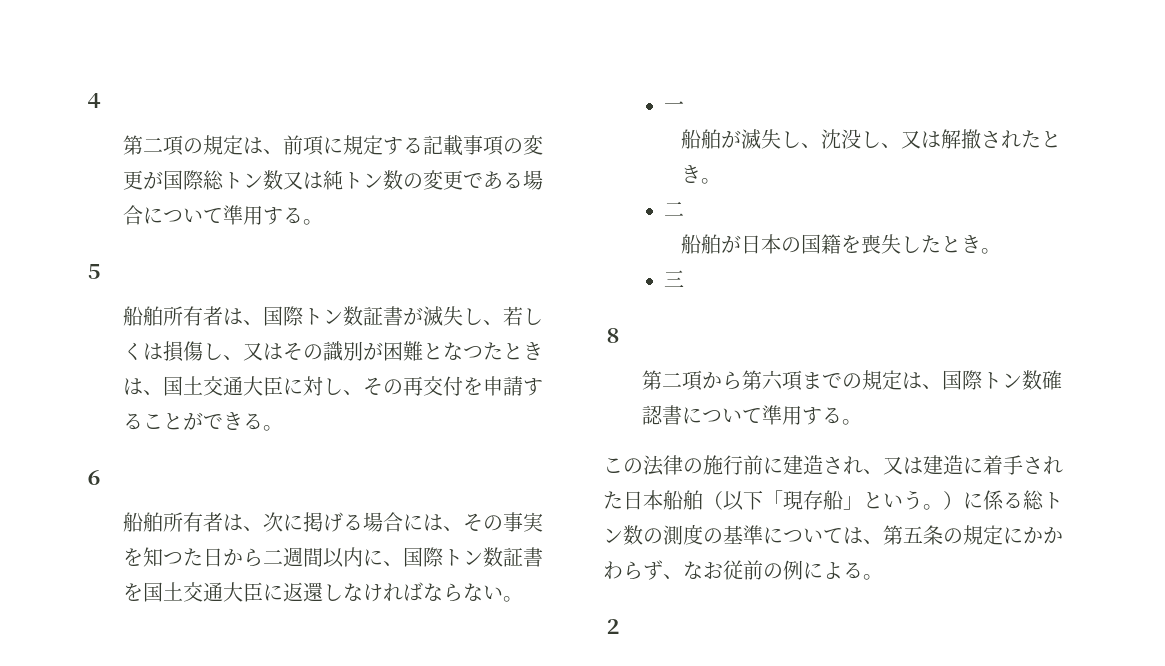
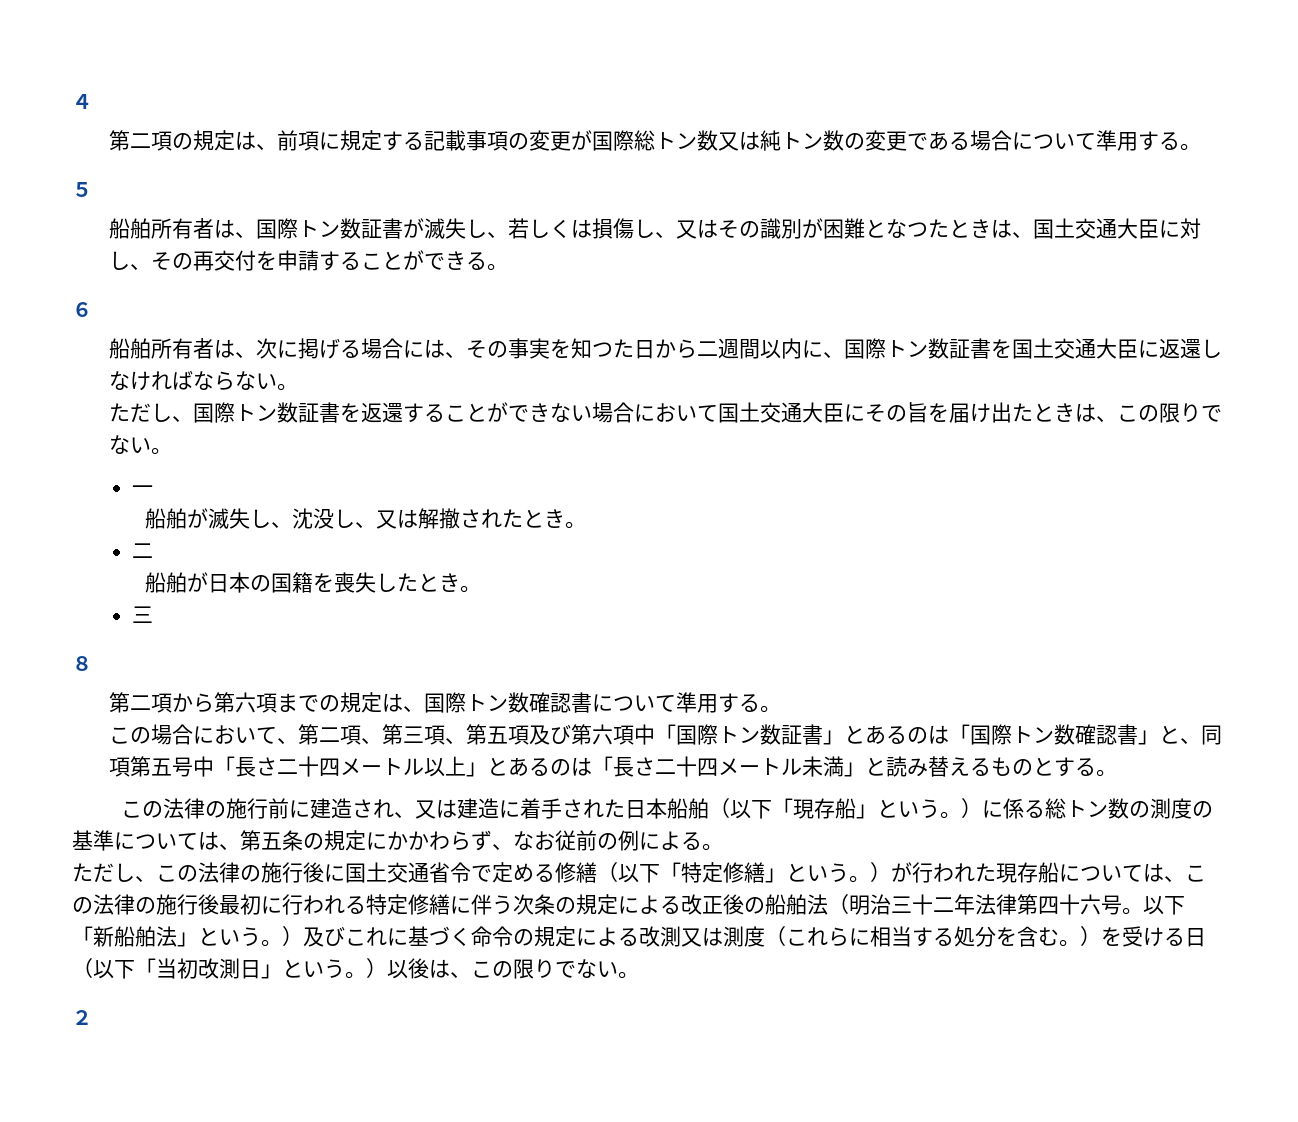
(523, 599) none -> [108,402,1222,423] [108,435,172,455] // ただし、国際トン数証書を返還することができない場合において国土交通大臣にその旨を届け出たときは、この限りでない。
(862, 422) none -> [108,724,1222,745] [108,756,1117,777] // この場合において、第二項、第三項、第五項及び第六項中「国際トン数証書」とあるのは「国際トン数確認書」と、同項第五号中「長さ二十四メートル以上」とあるのは「長さ二十四メートル未満」と読み替えるものとする。
(883, 577) none -> [72,862,1206,883] [72,894,1185,915] [72,926,1206,947] [72,958,639,979] // ただし、この法律の施行後に国土交通省令で定める修繕（以下「特定修繕」という。）が行われた現存船については、この法律の施行後最初に行われる特定修繕に伴う次条の規定による改正後の船舶法（明治三十二年法律第四十六号。以下「新船舶法」という。）及びこれに基づく命令の規定による改測又は測度（これらに相当する処分を含む。）を受ける日（以下「当初改測日」という。）以後は、この限りでない。

